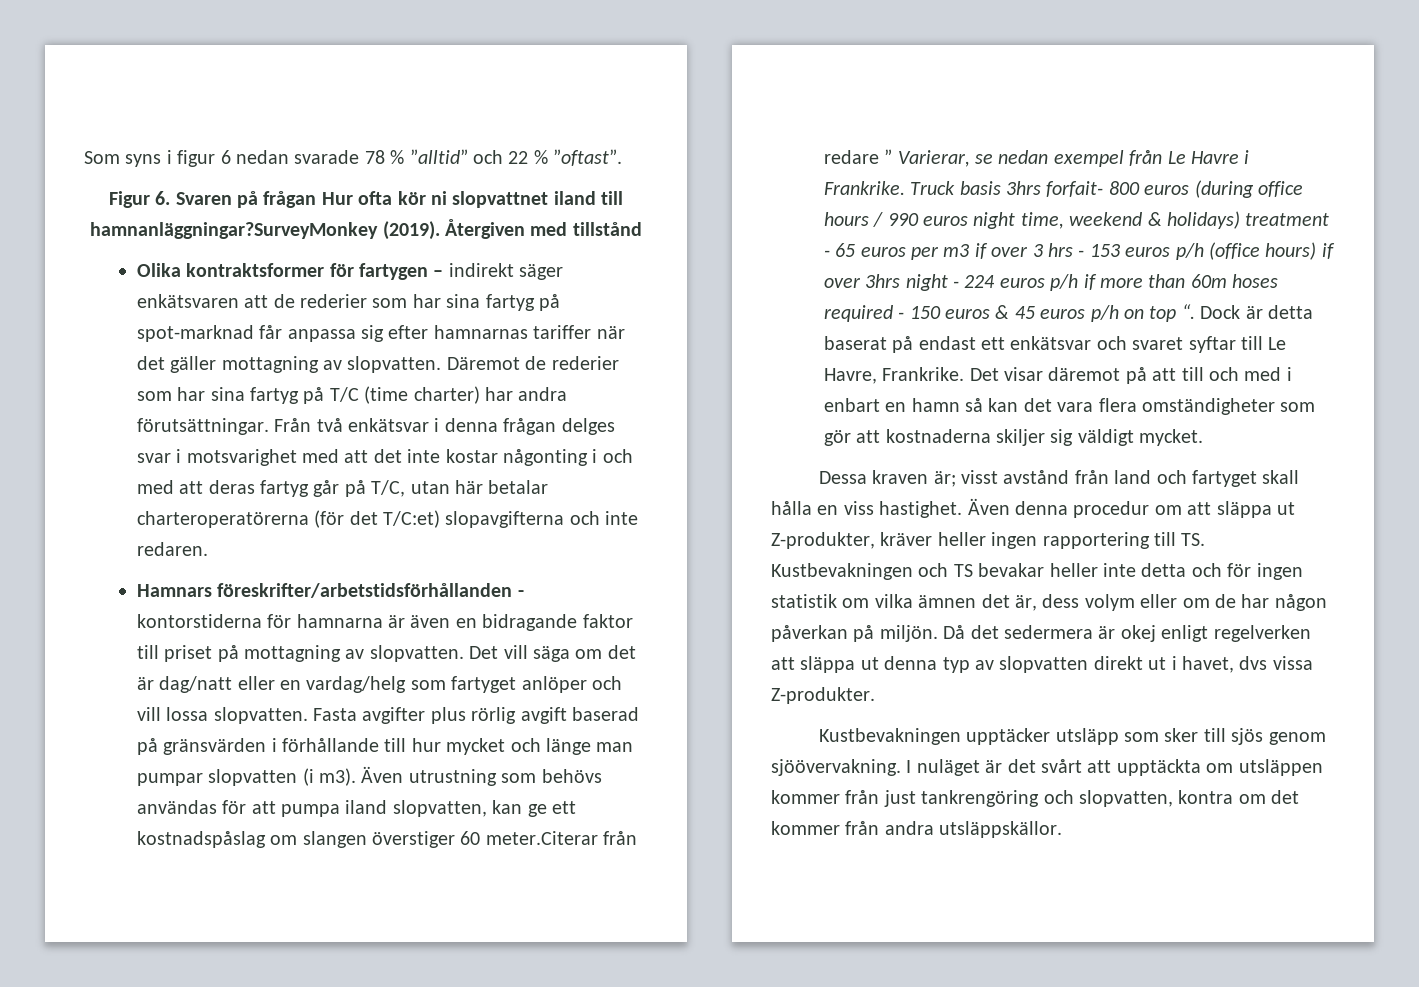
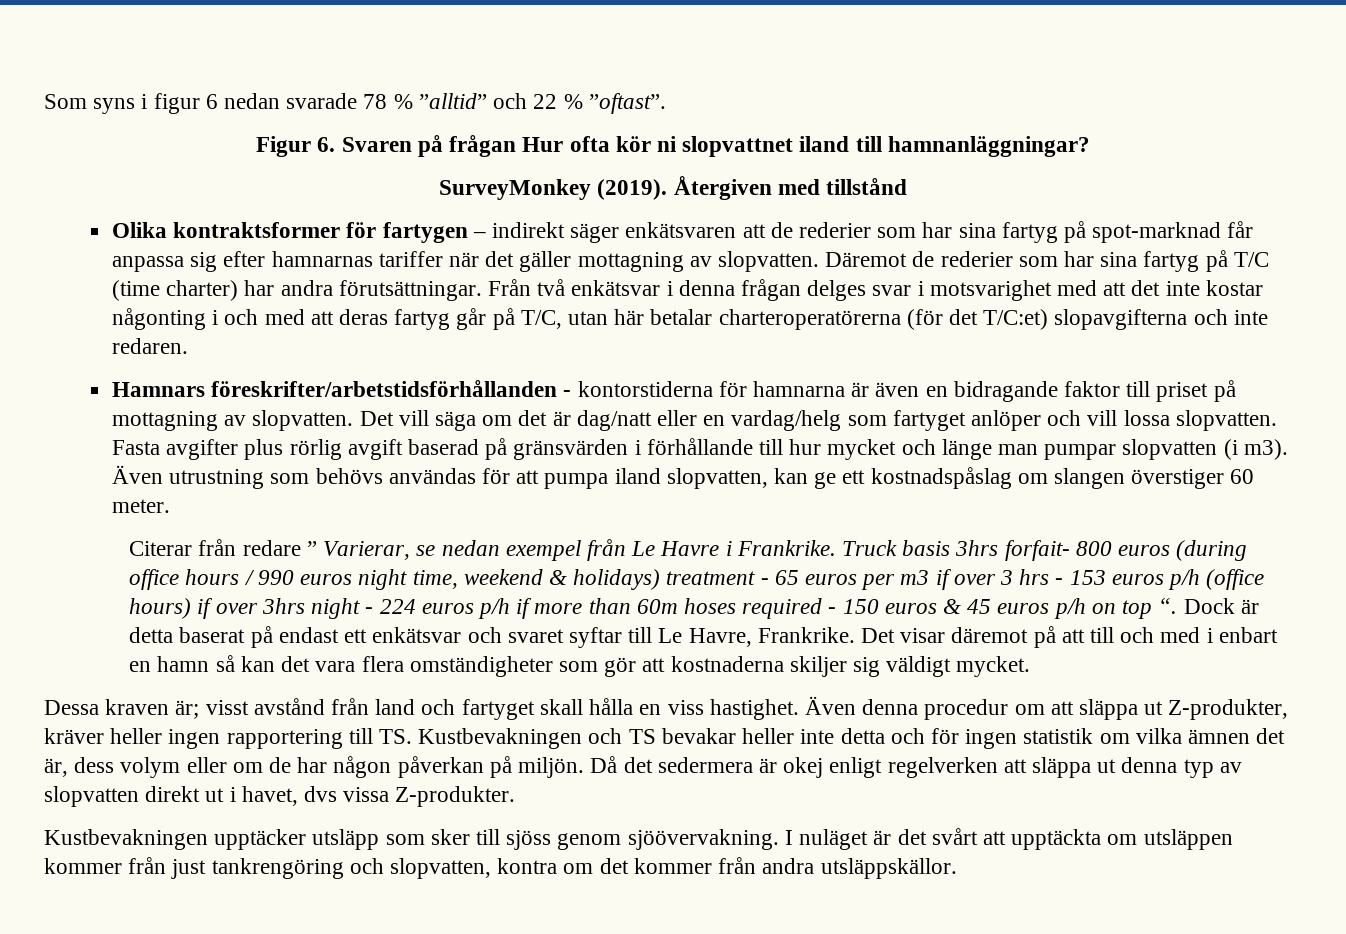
[90,222,379,239] hamnanläggningar?SurveyMonkey -> [887,136,1090,157] [439,179,592,200] hamnanläggningar? // SurveyMonkey
[485,831,598,845] meter.Citerar -> [111,499,170,513] [129,541,193,556] meter. // Citerar
[1231,728,1264,745] sjös -> [506,830,552,850] sjöss

